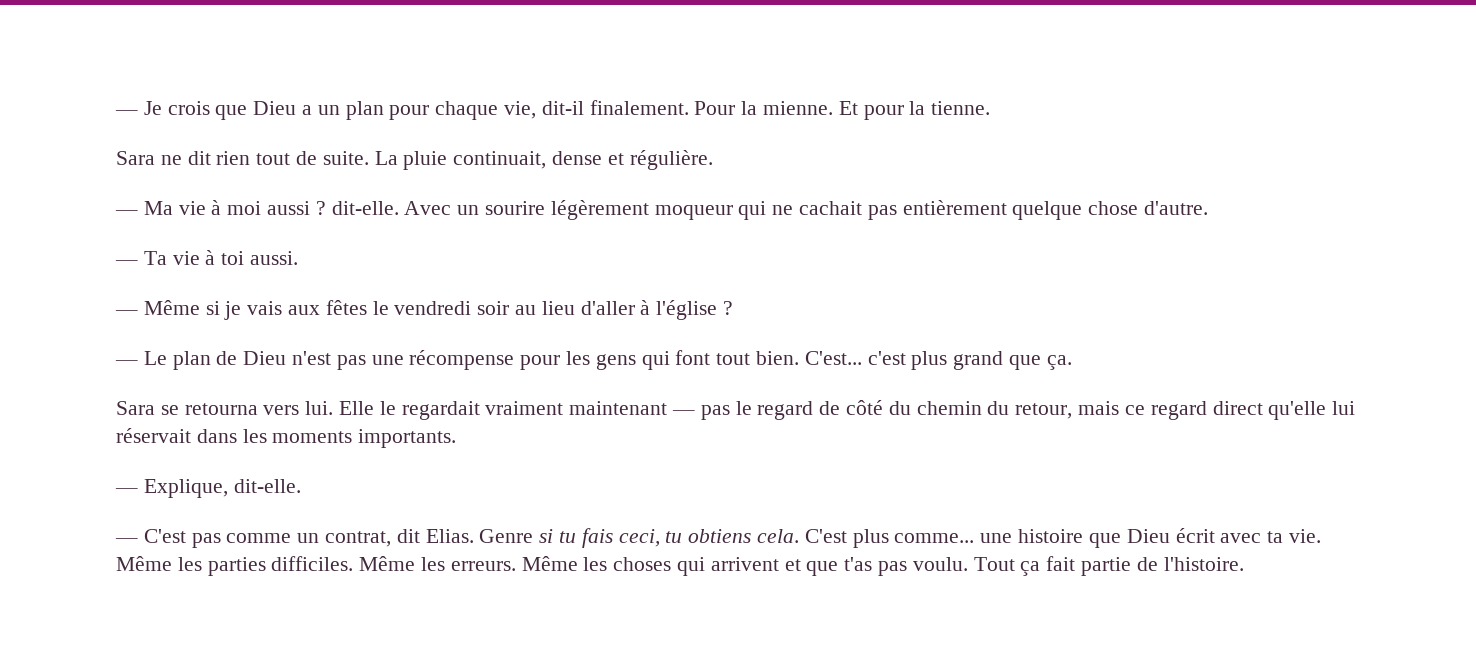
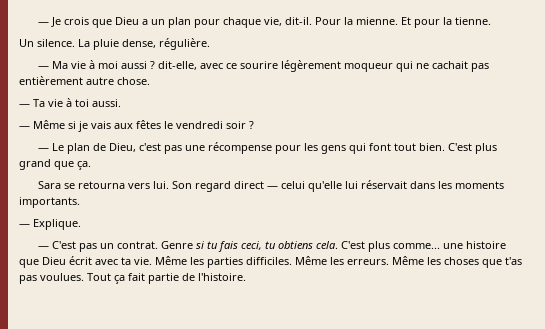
[541,100,689,115] dit-il finalement. -> [285,17,313,25] dit-il.
[116,151,624,170] Sara ne dit rien tout de suite. La pluie continuait, dense et -> [19,39,156,50] Un silence. La pluie dense,
[331,201,480,215] dit-elle. Avec un -> [158,61,238,70] dit-elle, avec ce
[1012,201,1209,220] quelque chose d'autre. -> [86,77,150,85] autre chose.
[515,300,718,320] au lieu d'aller à l'église -> (246, 125) none
[243,351,332,365] Dieu n'est -> [109,143,162,152] Dieu, c'est
[804,351,906,365] C'est... c'est -> [448,143,473,151] C'est
[339,400,1263,420] Elle le regardait vraiment maintenant — pas le regard de côté du chemin du retour, mais ce regard direct -> [172,181,306,192] Son regard direct — celui
[143,479,301,498] Explique, dit-elle. -> [33,219,81,230] Explique.
[226,529,474,547] comme un contrat, dit Elias. -> [100,241,159,249] un contrat.
[677,557,801,576] qui arrivent et -> (479, 261) none
[912,557,968,571] voulu. -> [40,273,84,281] voulues.

